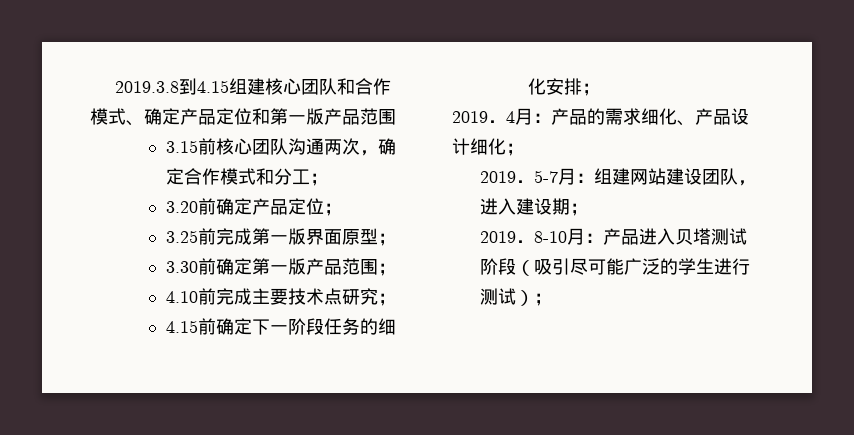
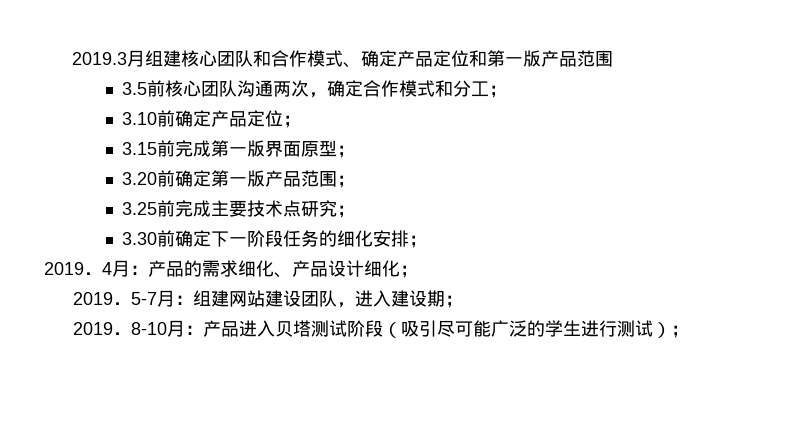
[114,78,229,95] 2019.3.8到4.15 -> [71,50,145,67] 2019.3月
[165,140,198,153] 3.15 -> [121,82,147,95] 3.5
[165,201,198,213] 3.20 -> [121,112,157,125] 3.10
[165,230,198,243] 3.25 -> [121,142,157,155] 3.15
[165,261,198,273] 3.30 -> [121,172,157,185] 3.20
[165,291,198,303] 4.10 -> [121,202,157,215] 3.25
[165,320,198,333] 4.15 -> [121,232,157,245] 3.30

